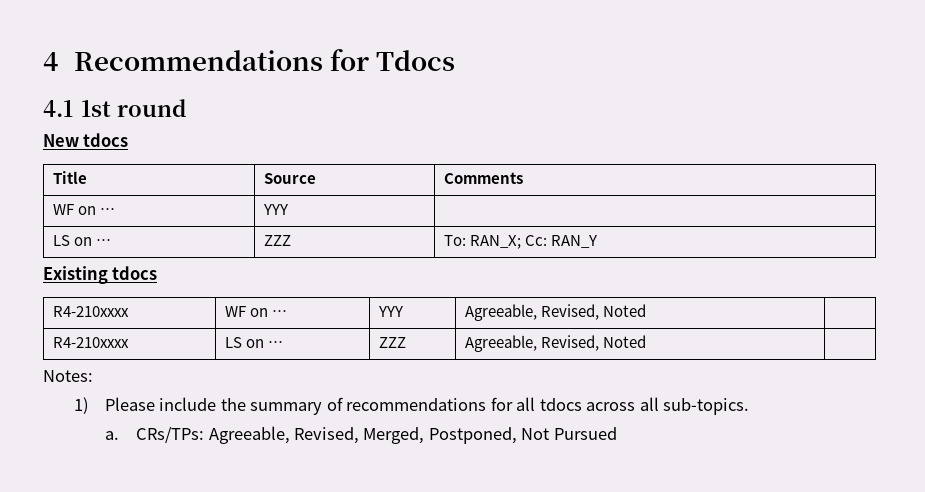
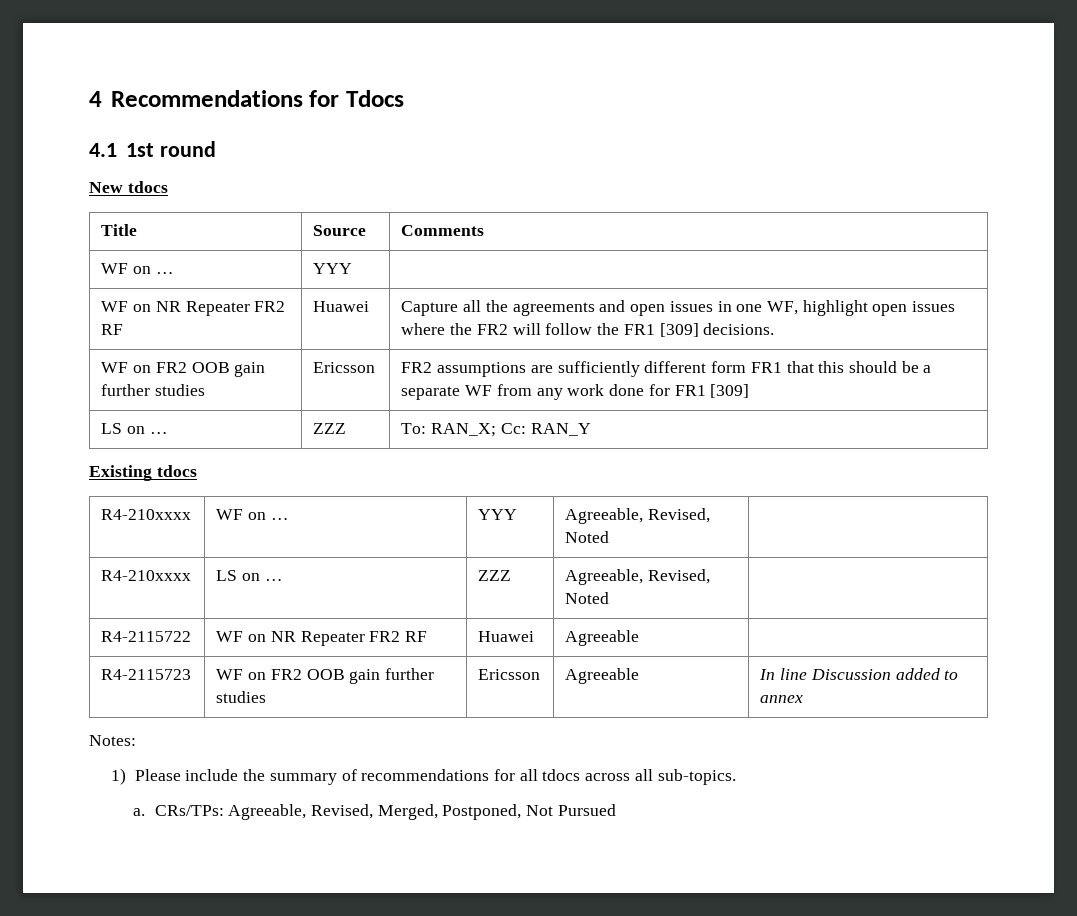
(288, 209) none -> [101,301,286,316] [101,324,124,335] [313,301,370,312] [401,300,956,316] [401,323,775,337] [101,362,266,377] [101,384,206,396] [313,362,376,373] [401,361,932,377] [401,384,750,400] // WF on NR Repeater FR2 RF | Huawei | Capture all the agreements and open issues in one WF, highlight open issues where the FR2 will follow the FR1 [309] decisions. // WF on FR2 OOB gain further studies | Ericsson | FR2 assumptions are sufficiently different form FR1 that this should be a separate WF from any work done for FR1 [309]
(646, 341) none -> [101,631,192,642] [216,631,428,646] [478,631,535,642] [565,630,640,646] [101,669,192,680] [216,668,435,684] [216,691,267,703] [478,669,541,680] [565,668,640,684] [759,668,959,680] [760,695,804,703] // R4-2115722 | WF on NR Repeater FR2 RF | Huawei | Agreeable | // R4-2115723 | WF on FR2 OOB gain further studies | Ericsson | Agreeable | In line Discussion added to annex

